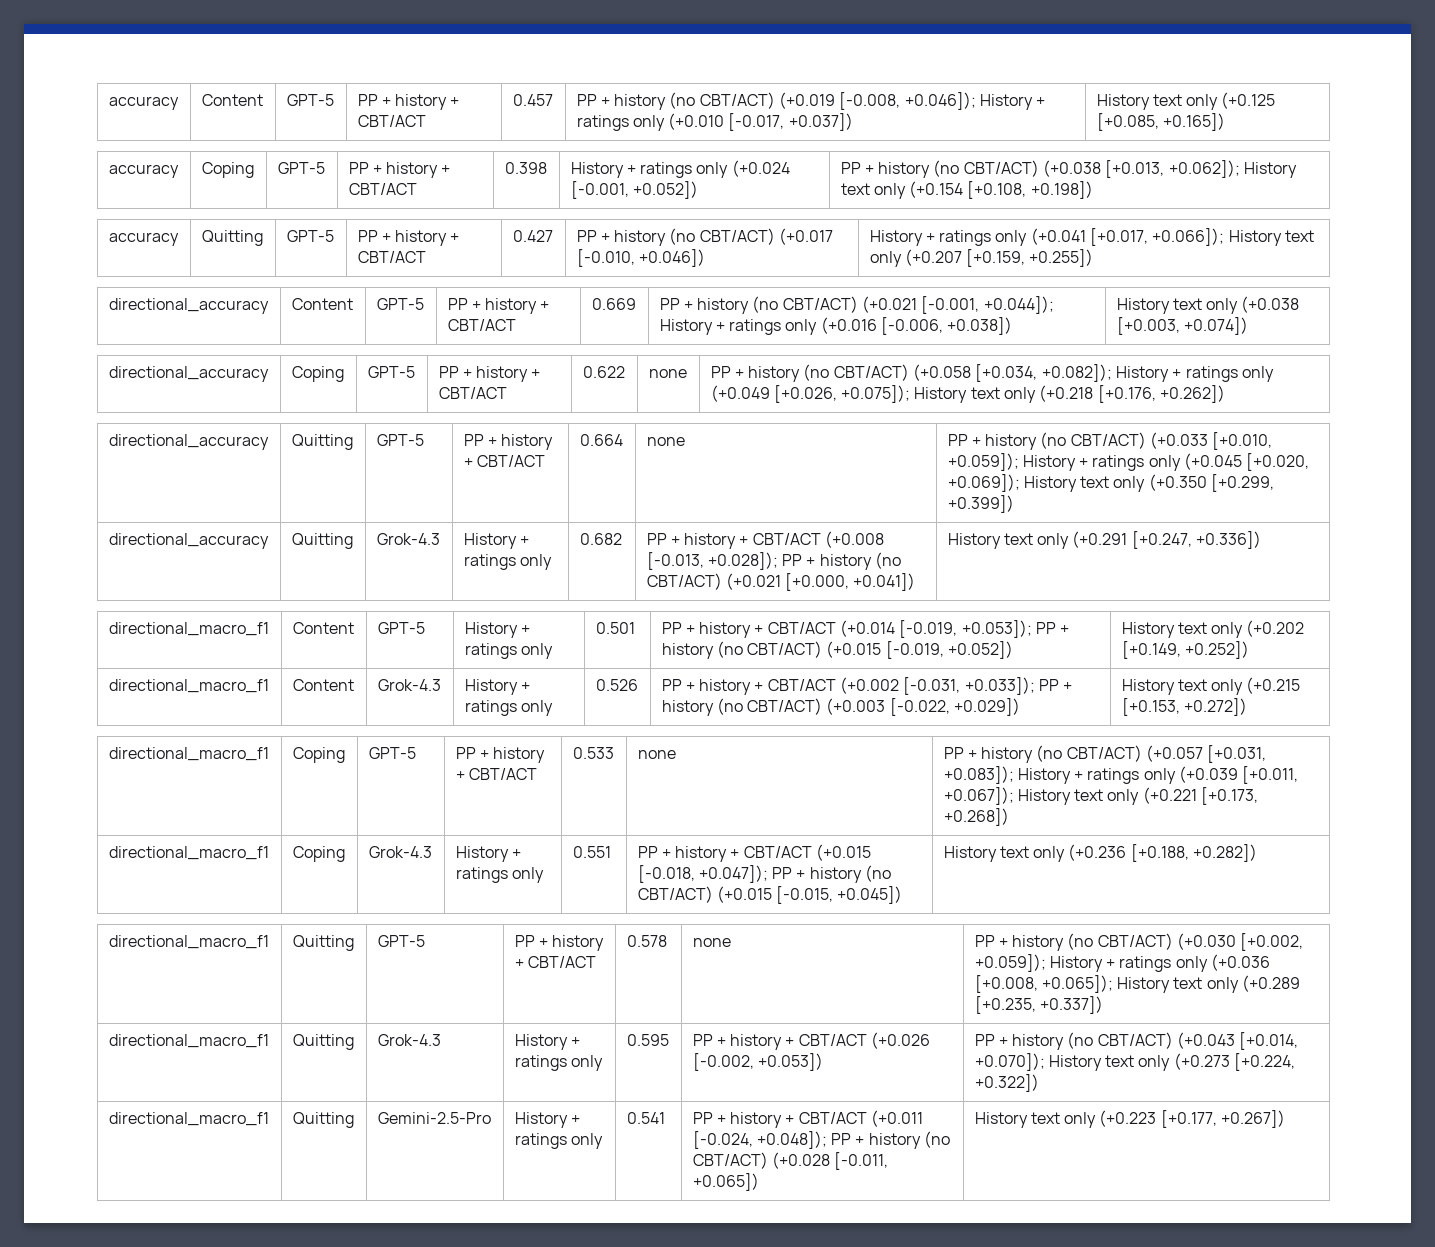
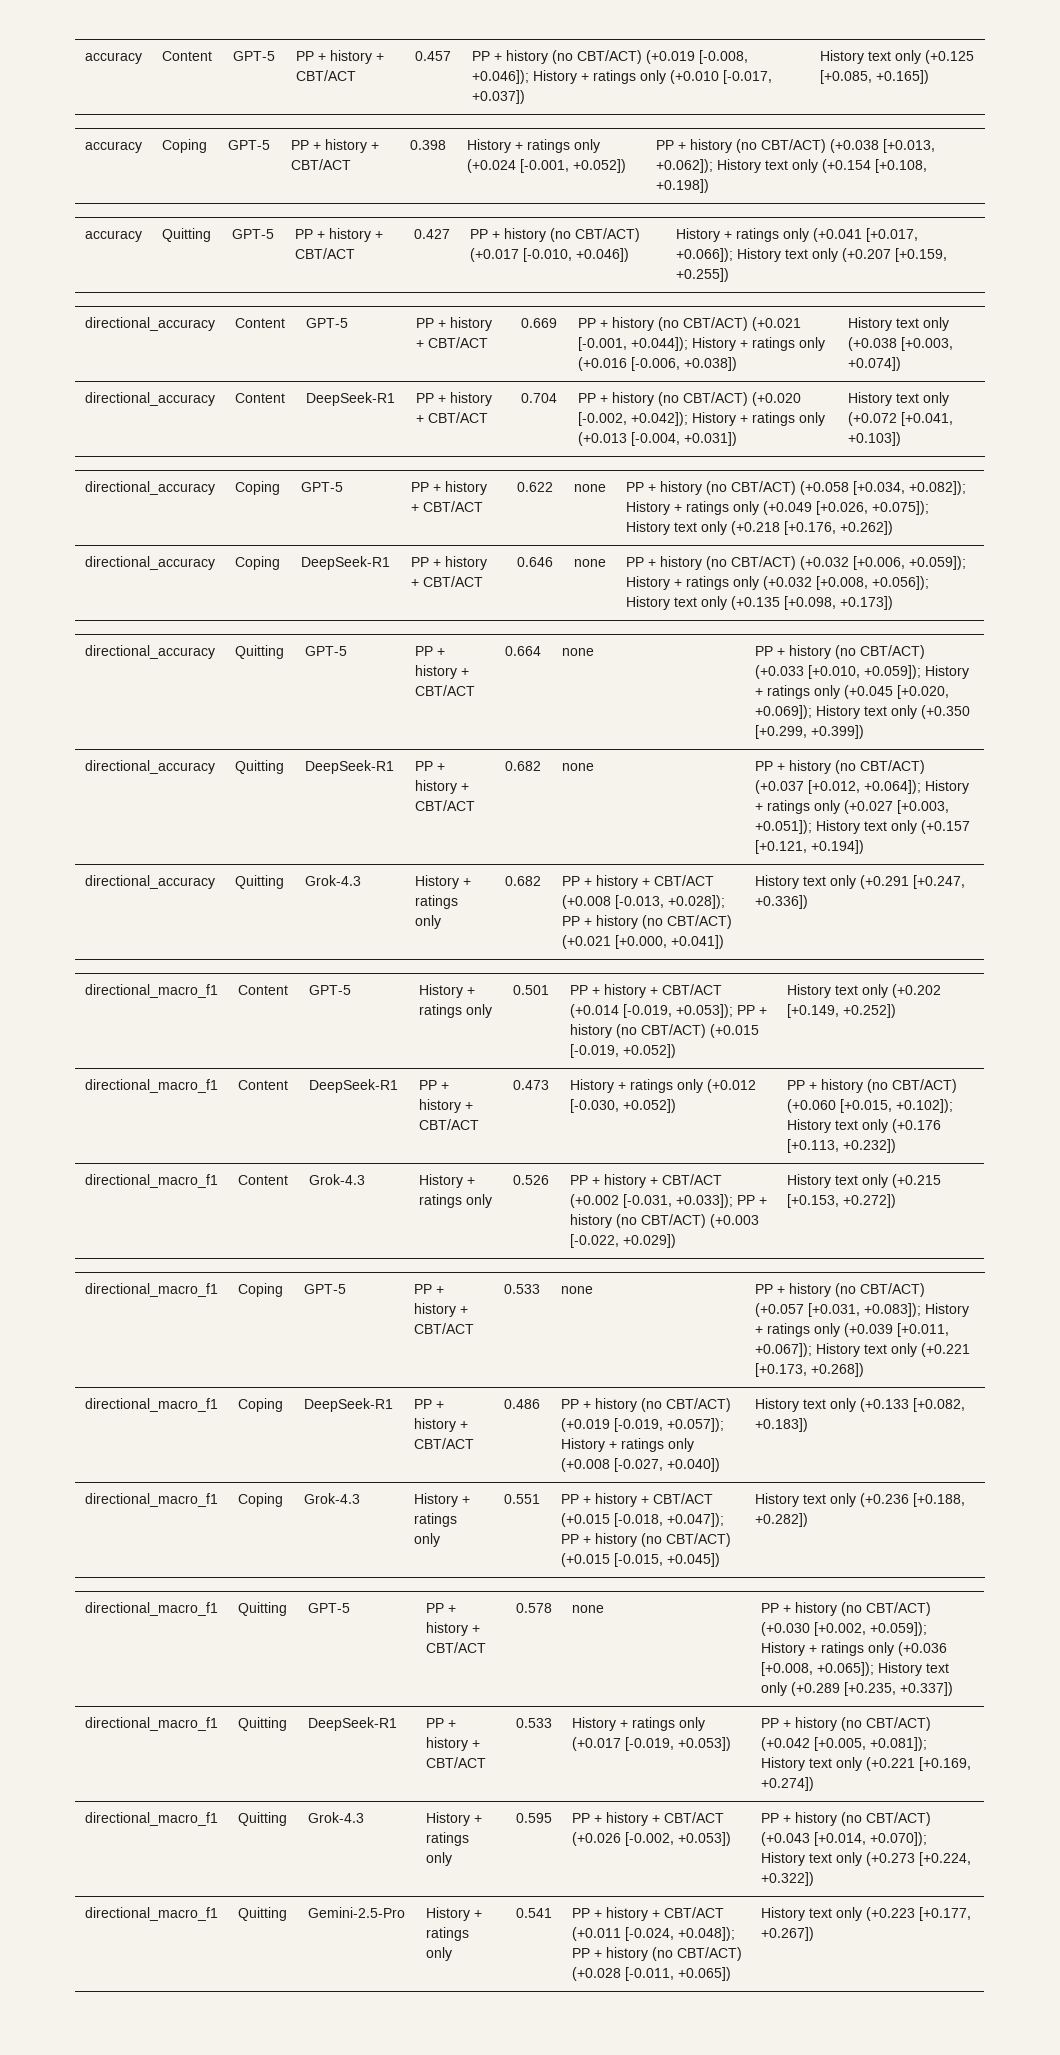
(1248, 326) none -> [84,392,215,406] [234,393,285,403] [305,392,395,406] [415,392,492,406] [415,412,488,423] [520,393,557,403] [577,392,801,406] [577,412,825,426] [577,432,737,446] [847,392,949,406] [847,412,953,426] [847,432,901,446] // directional_accuracy | Content | DeepSeek-R1 | PP + history + CBT/ACT | 0.704 | PP + history (no CBT/ACT) (+0.020 [-0.002, +0.042]); History + ratings only (+0.013 [-0.004, +0.031]) | History text only (+0.072 [+0.041, +0.103])
(1226, 394) none -> [84,556,215,570] [234,556,280,570] [300,556,390,570] [410,556,487,570] [410,576,483,587] [516,557,553,567] [573,559,606,567] [625,556,966,570] [625,576,929,590] [625,596,893,610] // directional_accuracy | Coping | DeepSeek-R1 | PP + history + CBT/ACT | 0.646 | none | PP + history (no CBT/ACT) (+0.032 [+0.006, +0.059]); History + ratings only (+0.032 [+0.008, +0.056]); History text only (+0.135 [+0.098, +0.173])
(1014, 504) none -> [84,760,215,774] [234,760,284,774] [304,760,394,774] [414,761,445,771] [414,780,469,794] [414,800,475,811] [504,761,541,771] [561,763,594,771] [754,760,925,774] [754,780,969,794] [754,800,949,814] [754,820,970,834] [754,840,864,854] // directional_accuracy | Quitting | DeepSeek-R1 | PP + history + CBT/ACT | 0.682 | none | PP + history (no CBT/ACT) (+0.037 [+0.012, +0.064]); History + ratings only (+0.027 [+0.003, +0.051]); History text only (+0.157 [+0.121, +0.194])
(1249, 650) none -> [84,1079,218,1093] [237,1080,288,1090] [308,1079,398,1093] [418,1080,449,1090] [418,1099,473,1113] [418,1119,479,1130] [512,1080,549,1090] [569,1079,756,1093] [569,1099,676,1113] [786,1079,957,1093] [786,1099,953,1113] [786,1119,941,1133] [786,1139,896,1153] // directional_macro_f1 | Content | DeepSeek-R1 | PP + history + CBT/ACT | 0.473 | History + ratings only (+0.012 [-0.030, +0.052]) | PP + history (no CBT/ACT) (+0.060 [+0.015, +0.102]); History text only (+0.176 [+0.113, +0.232])
(1009, 817) none -> [84,1398,218,1412] [237,1398,283,1412] [303,1398,393,1412] [413,1399,444,1409] [413,1418,468,1432] [413,1438,474,1449] [503,1399,540,1409] [560,1398,731,1412] [560,1418,724,1432] [560,1438,694,1452] [560,1458,720,1472] [754,1398,965,1412] [754,1418,808,1432] // directional_macro_f1 | Coping | DeepSeek-R1 | PP + history + CBT/ACT | 0.486 | PP + history (no CBT/ACT) (+0.019 [-0.019, +0.057]); History + ratings only (+0.008 [-0.027, +0.040]) | History text only (+0.133 [+0.082, +0.183])
(1103, 1005) none -> [84,1717,218,1731] [237,1717,287,1731] [307,1717,397,1731] [425,1718,456,1728] [425,1737,480,1751] [425,1757,486,1768] [515,1718,552,1728] [571,1717,705,1731] [571,1737,731,1751] [760,1717,931,1731] [760,1737,927,1751] [760,1757,971,1771] [760,1777,814,1791] // directional_macro_f1 | Quitting | DeepSeek-R1 | PP + history + CBT/ACT | 0.533 | History + ratings only (+0.017 [-0.019, +0.053]) | PP + history (no CBT/ACT) (+0.042 [+0.005, +0.081]); History text only (+0.221 [+0.169, +0.274])

